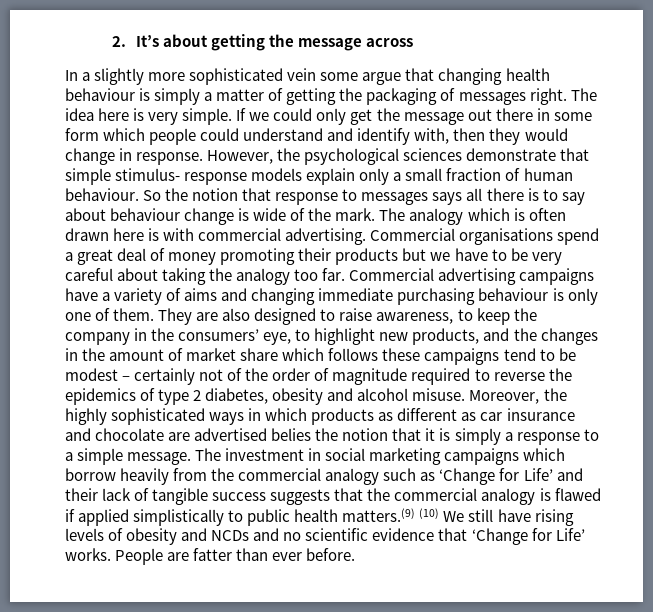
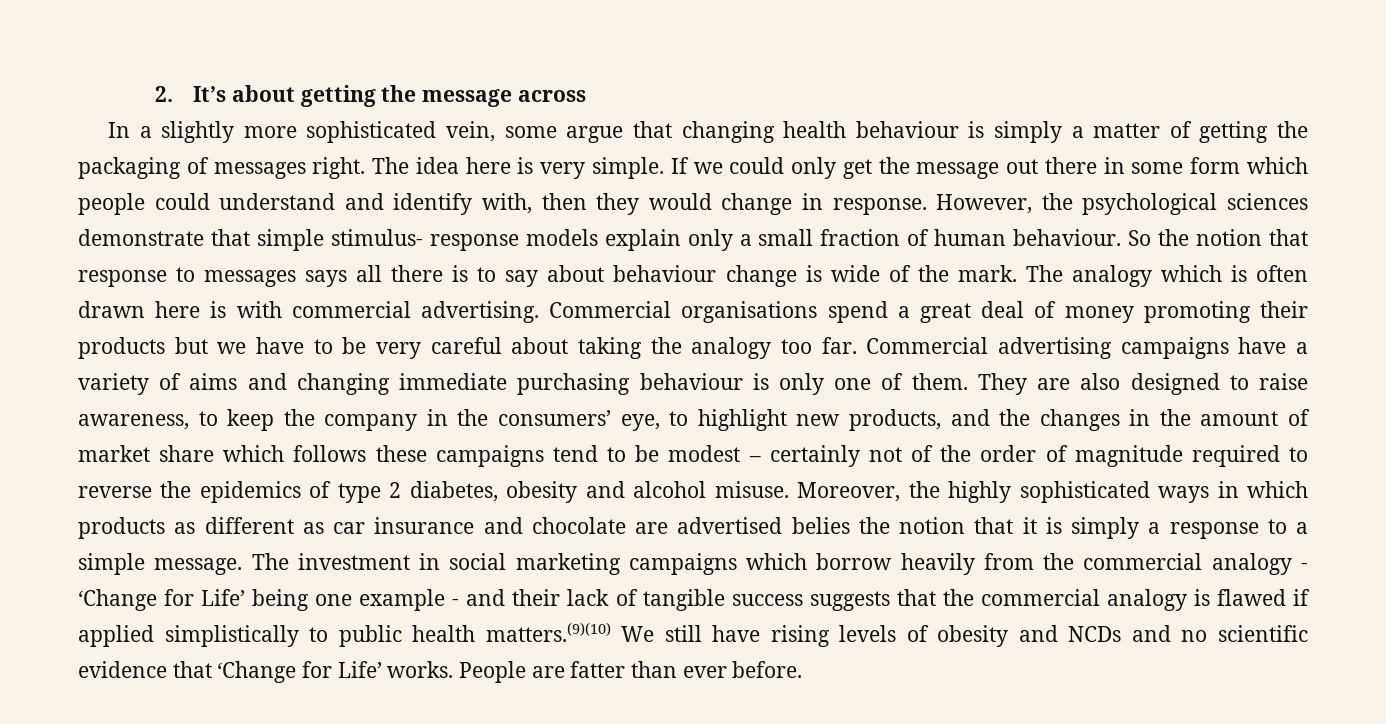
[287,68,317,81] vein -> [446,121,496,142] vein,
[383,468,553,485] such as ‘Change for Life’ -> [1300,563,1308,570] [78,589,460,611] - ‘Change for Life’ being one example -
[342,508,440,522] matters.(9) (10) -> [485,622,611,642] matters.(9)(10)

